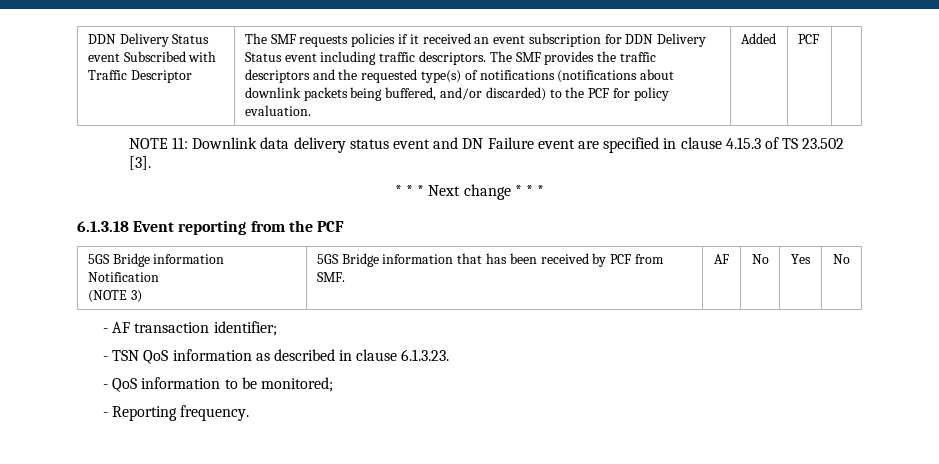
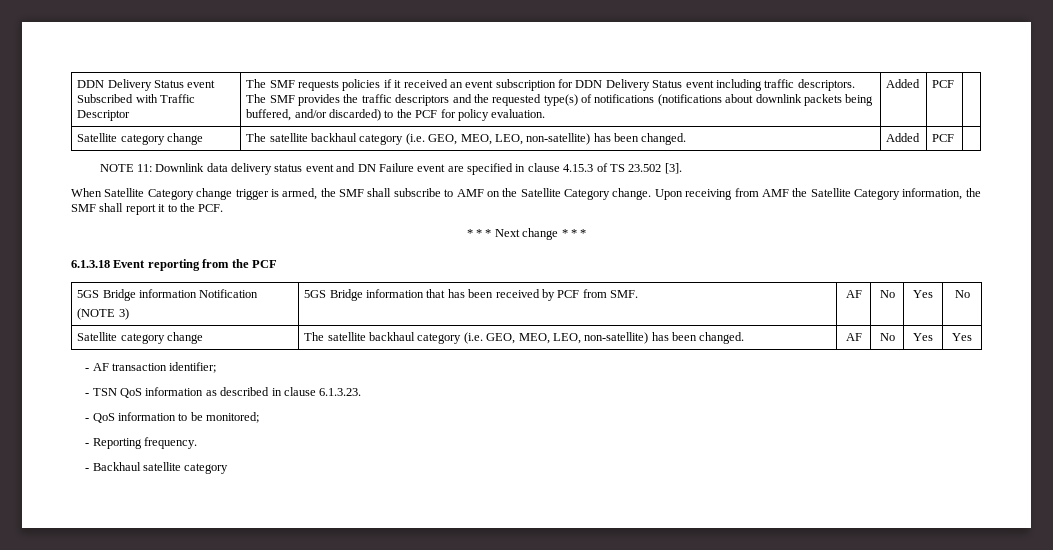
(819, 39) none -> [77,133,204,145] [246,133,687,145] [886,133,921,142] [932,134,955,142] // Satellite category change | The satellite backhaul category (i.e. GEO, MEO, LEO, non-satellite) has been changed. | Added | PCF |
(151, 163) none -> [71,188,981,200] [71,203,224,215] // When Satellite Category change trigger is armed, the SMF shall subscribe to AMF on the Satellite Category change. Upon receiving from AMF the Satellite Category information, the SMF shall report it to the PCF.
(850, 259) none -> [77,332,204,344] [304,332,745,344] [845,333,862,341] [879,333,895,341] [913,333,933,341] [952,333,972,341] // Satellite category change | The satellite backhaul category (i.e. GEO, MEO, LEO, non-satellite) has been changed. | AF | No | Yes | Yes
(250, 413) none -> [85,462,229,474] // - Backhaul satellite category

